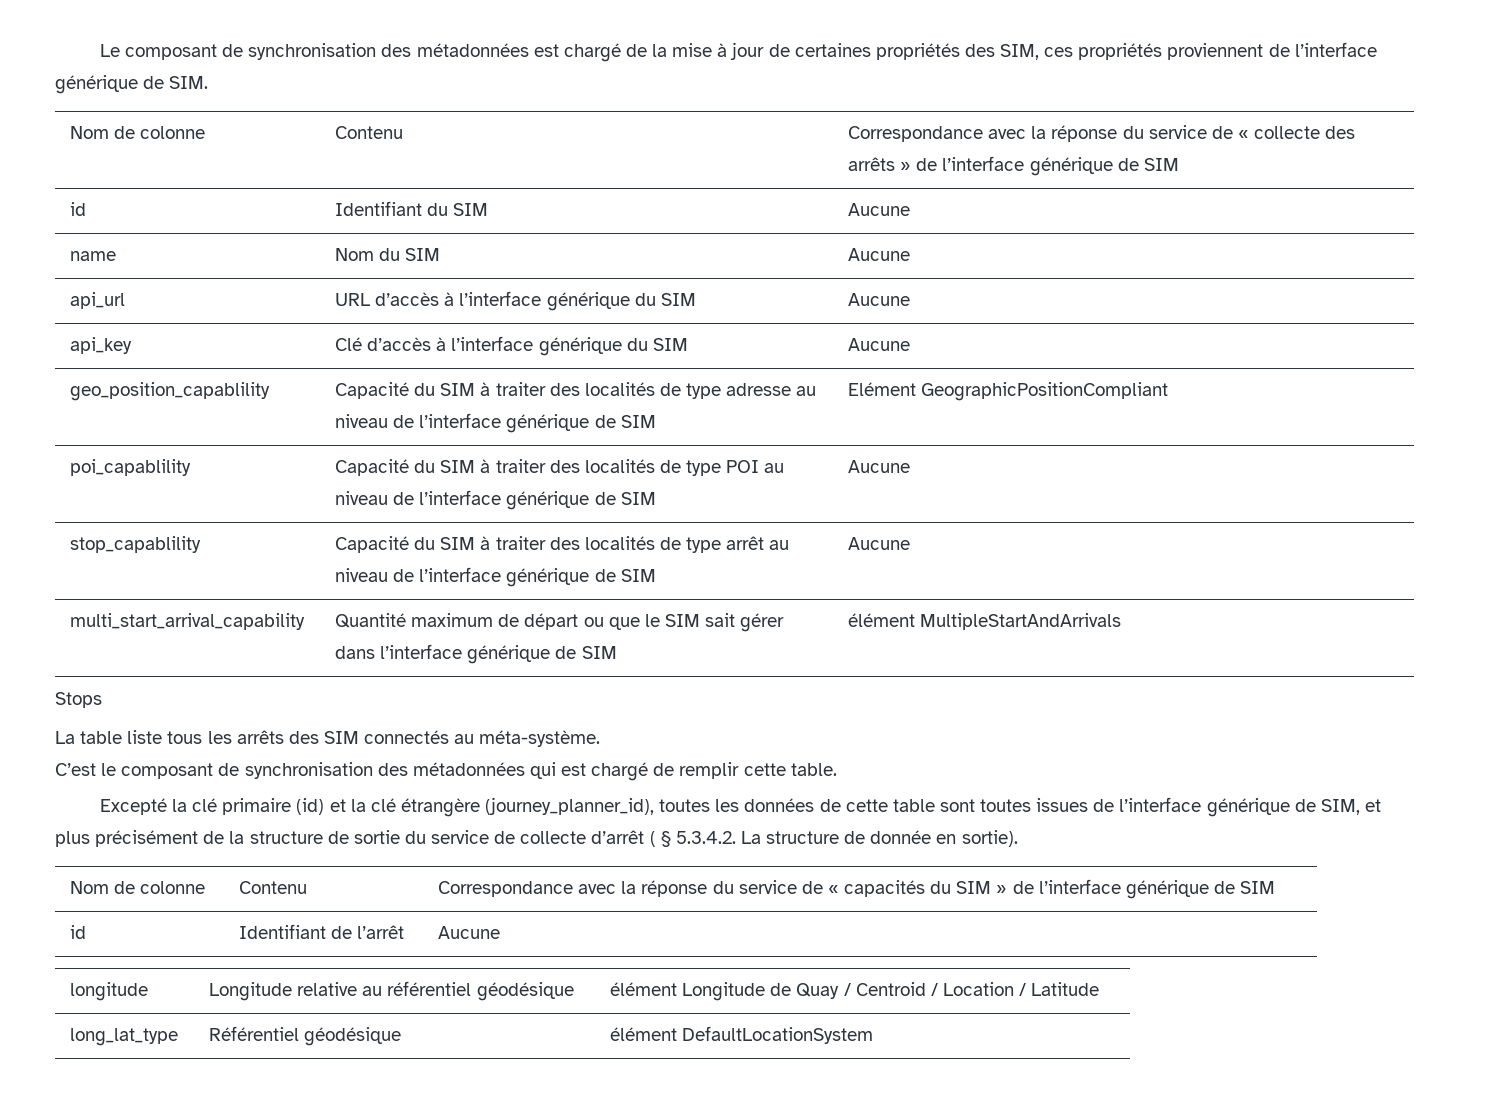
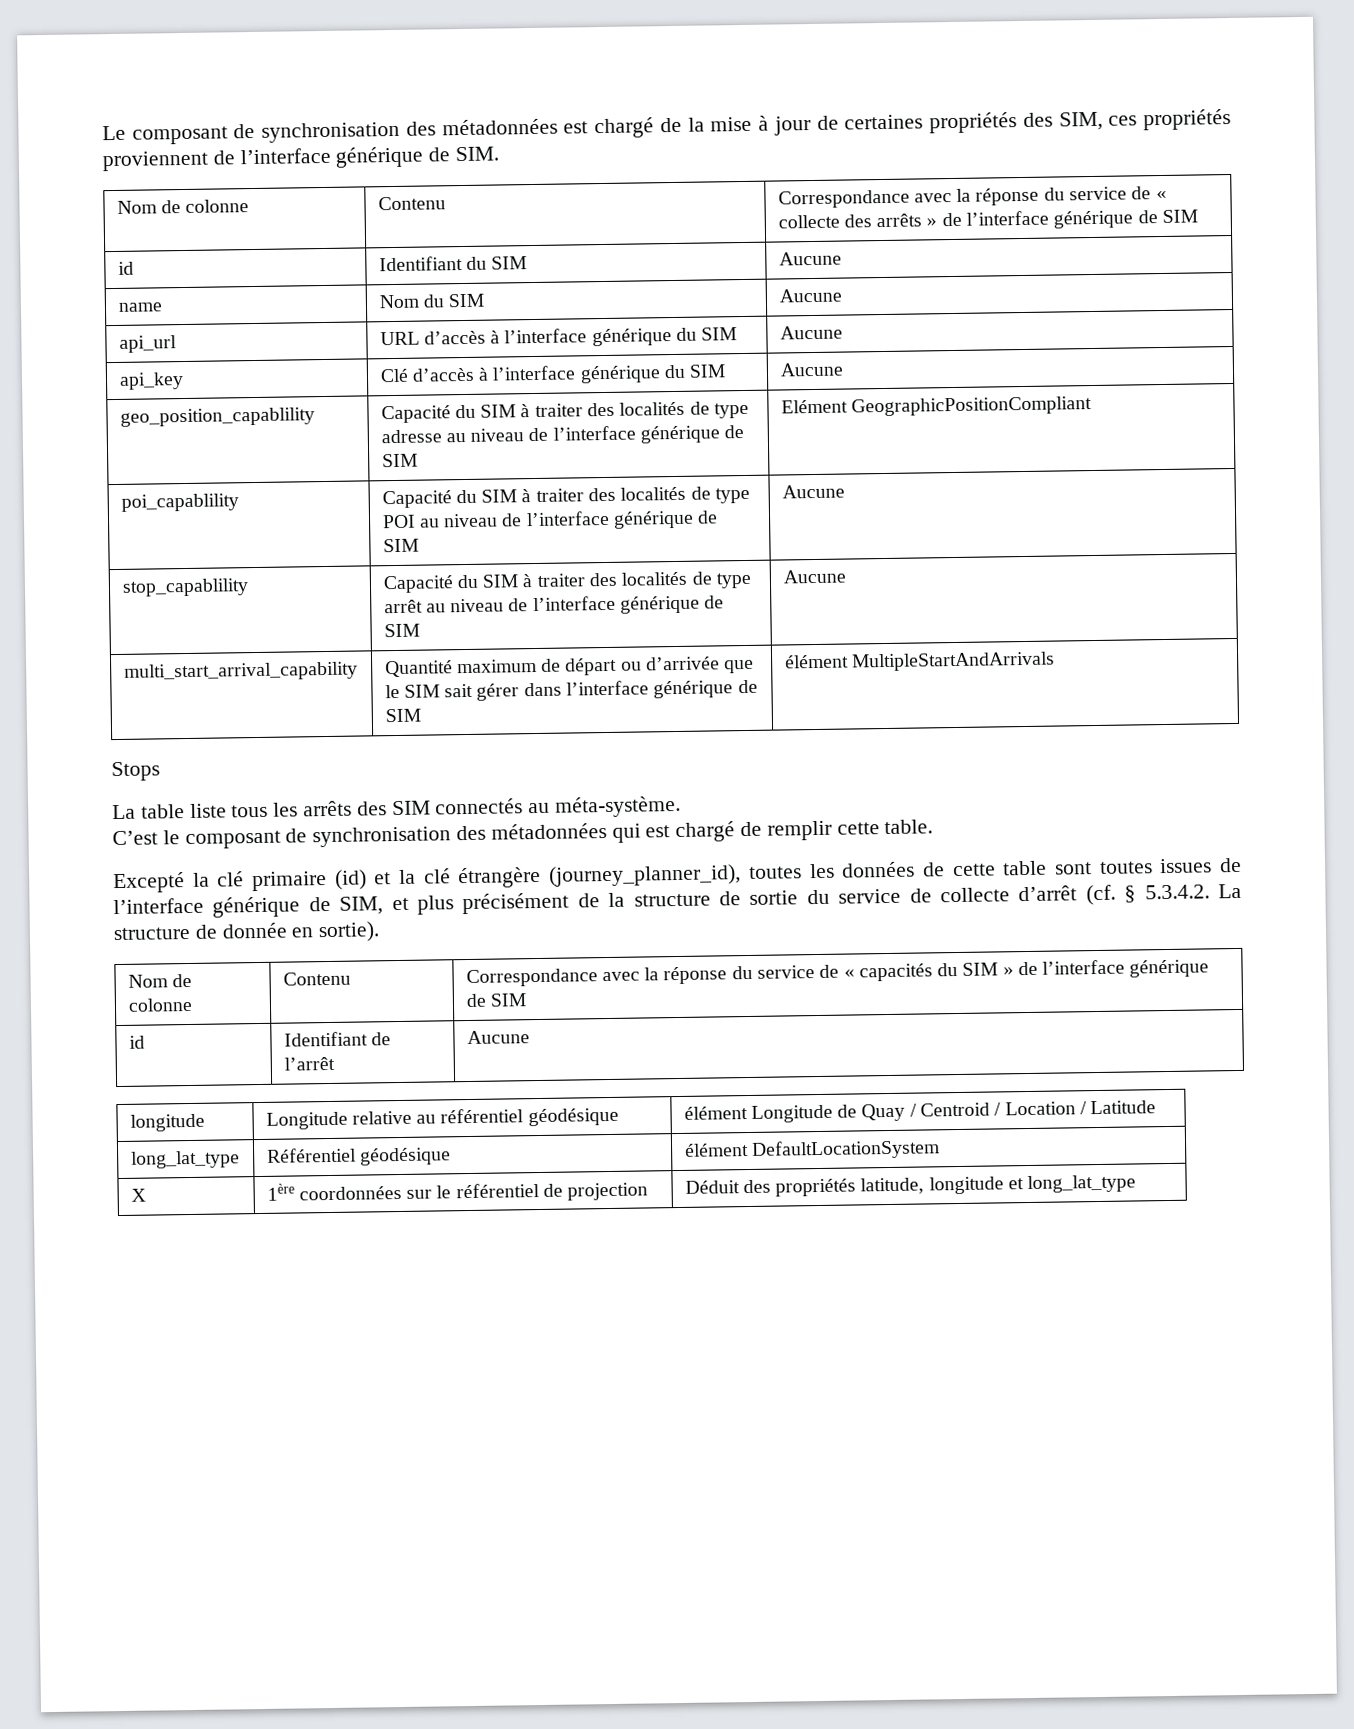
(604, 622) none -> [645,656,720,671] d’arrivée
[649,831,656,847] ( -> [1085,884,1116,906] (cf.
(874, 1035) none -> [130,1188,146,1202] [266,1182,649,1201] [684,1174,1137,1197] // X | 1ère coordonnées sur le référentiel de projection | Déduit des propriétés latitude, longitude et long_lat_type

